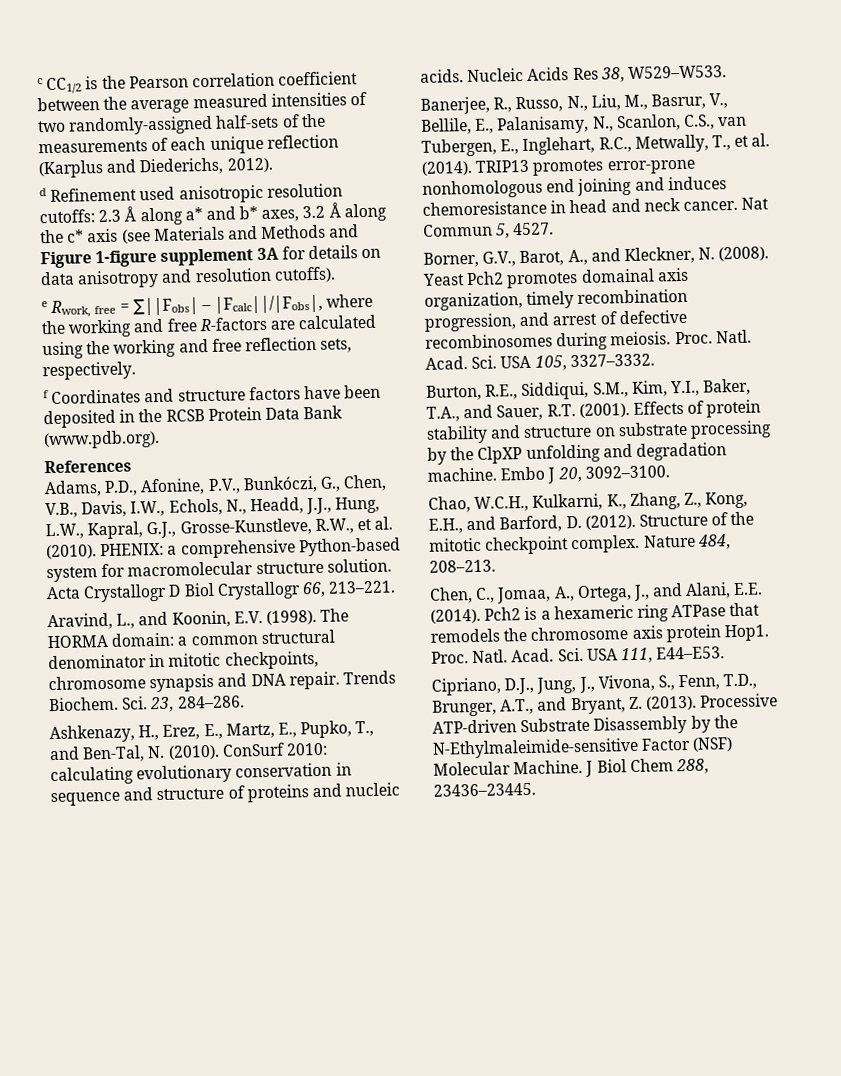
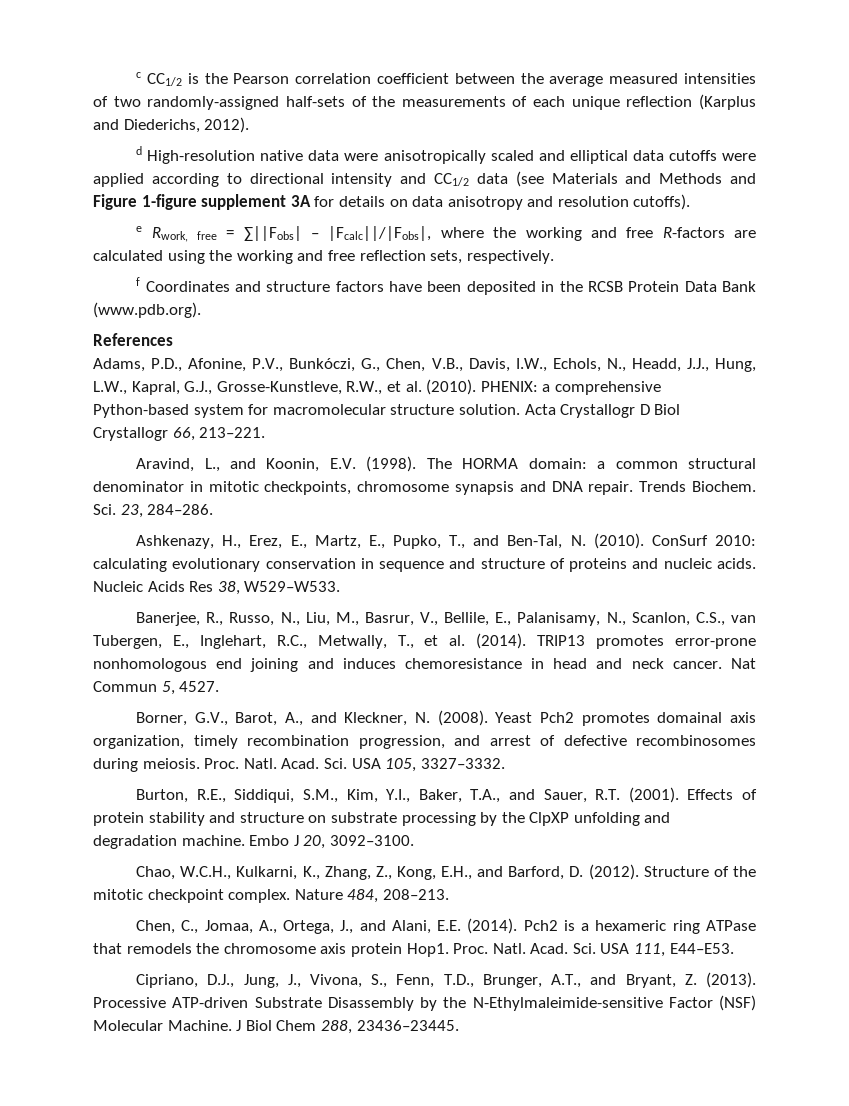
[50,183,343,204] [39,202,387,226] [40,228,119,244] Refinement used anisotropic resolution cutoffs: 2.3 Å along a* and b* axes, 3.2 Å along the c* axis -> [147,150,756,164] [93,173,508,187] High-resolution native data were anisotropically scaled and elliptical data cutoffs were applied according to directional intensity and CC1/2 data

